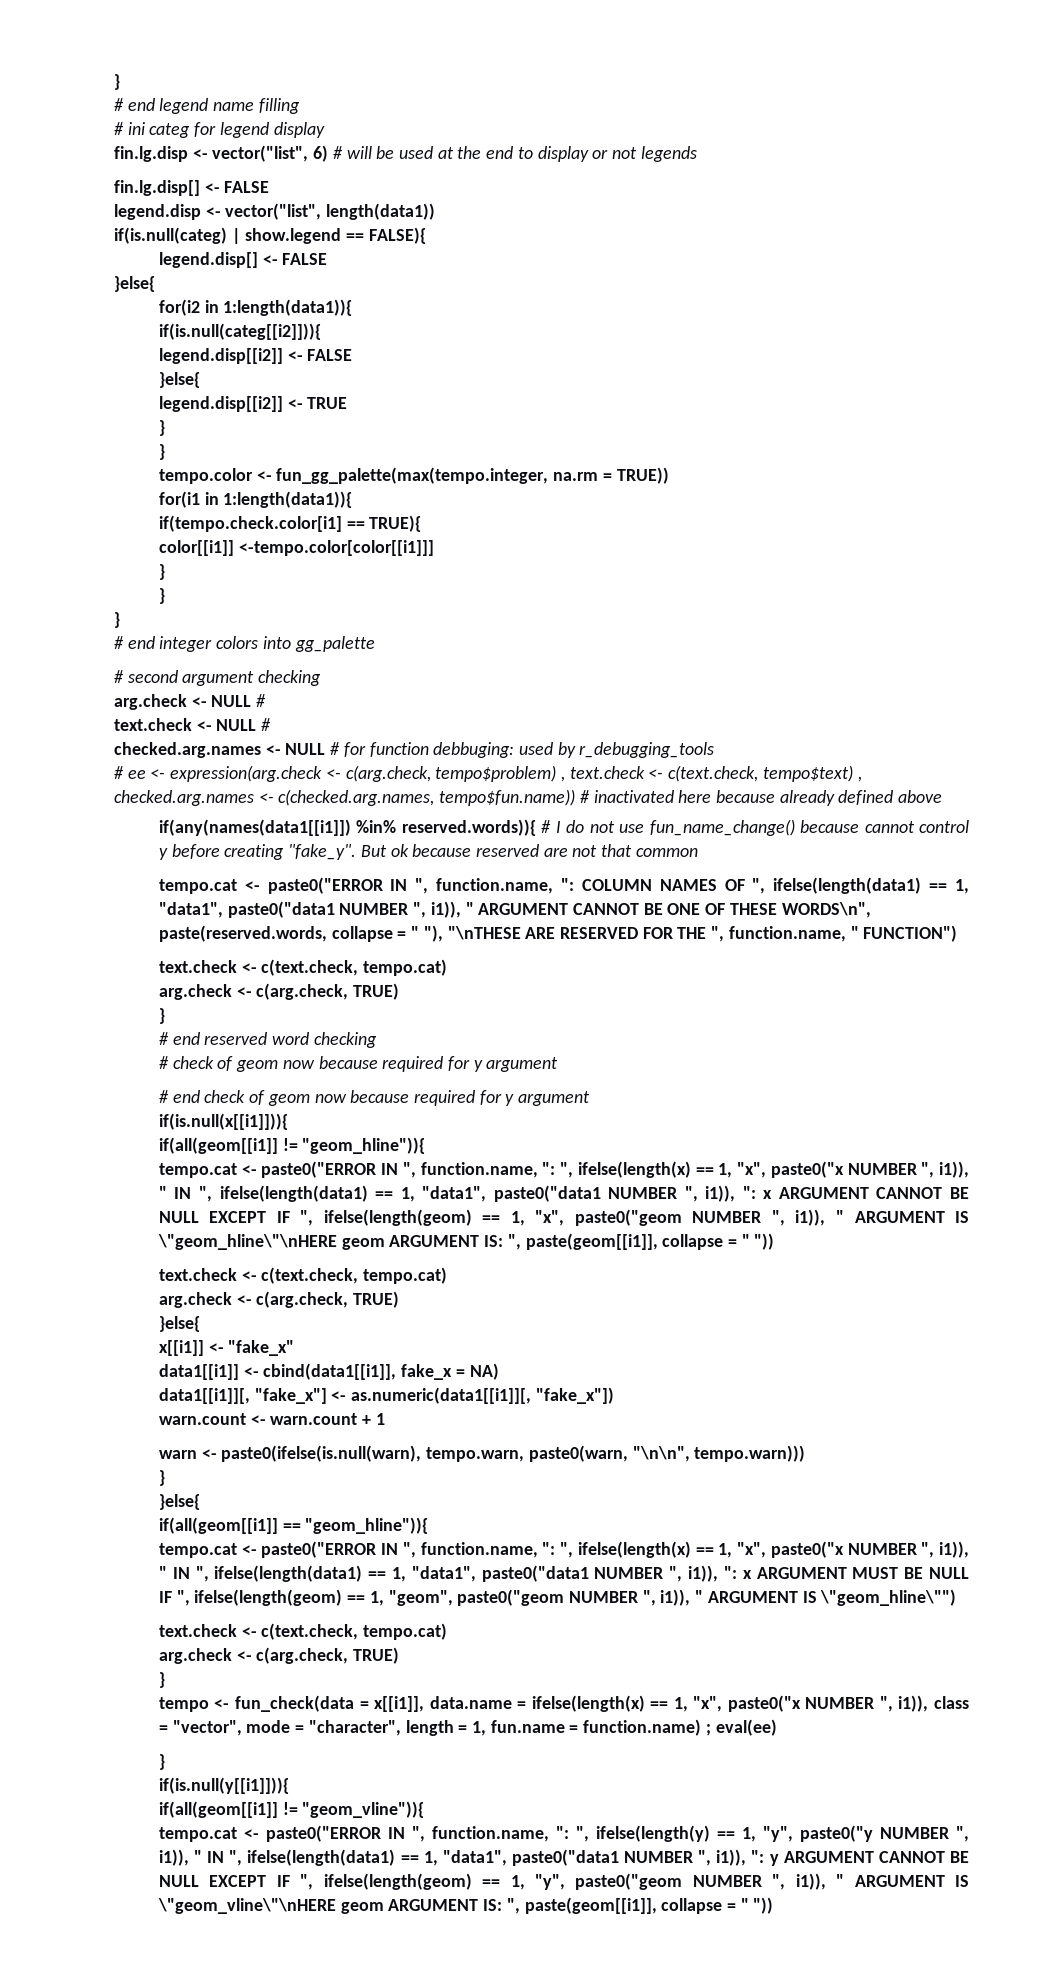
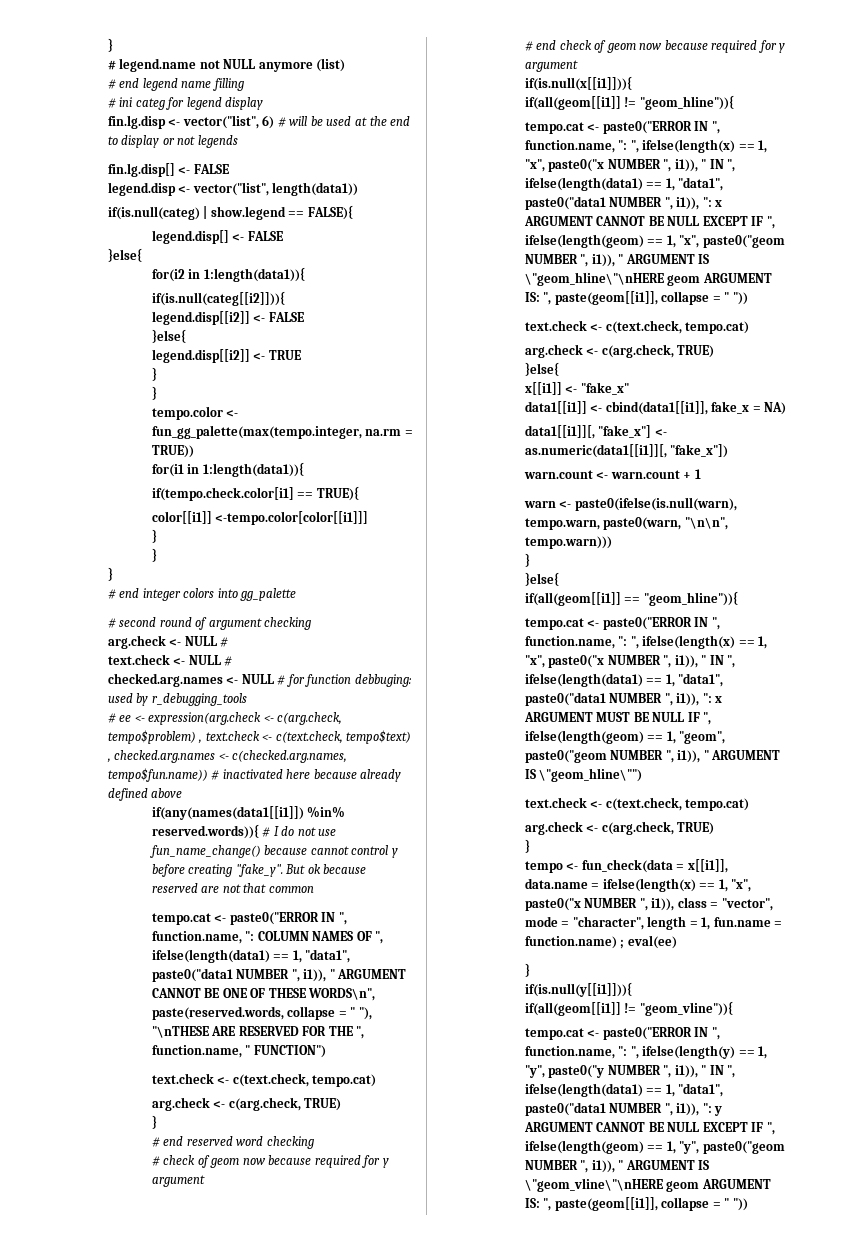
[113,74,120,90] } -> [107,38,113,52] [107,58,346,72] } // # legend.name not NULL anymore (list)
(178, 676) none -> [159,617,208,630] round of

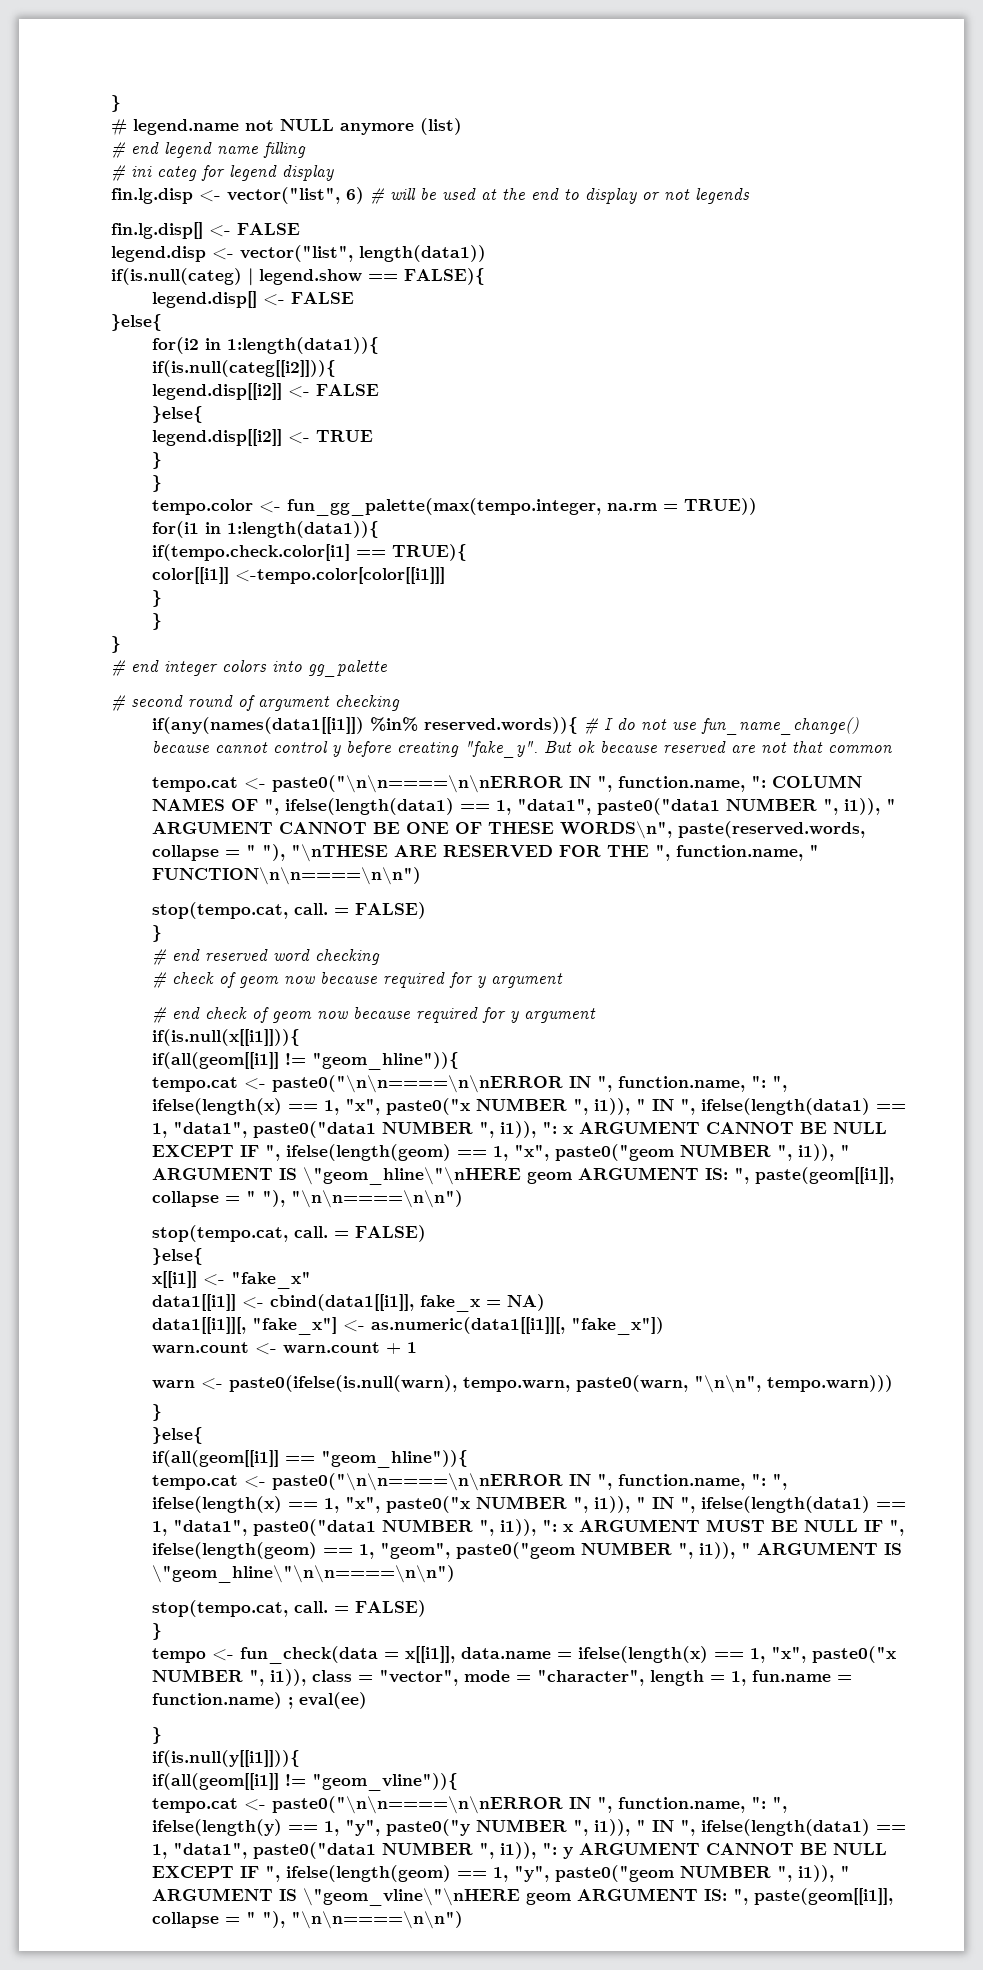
[210,206,286,220] show.legend -> [258,269,362,285] legend.show
[107,635,229,649] [107,654,233,666] [107,673,412,687] [107,693,247,706] [107,712,343,725] [107,730,412,744] [106,750,348,763] [107,768,402,782] [107,788,183,801] // arg.check <- NULL # // text.check <- NULL # // checked.arg.names <- NULL # for function debbuging: used by r_debugging_tools // # ee <- expression(arg.check <- c(arg.check, tempo$problem) , text.check <- c(text.check, tempo$text) , checked.arg.names <- c(checked.arg.names, tempo$fun.name)) # inactivated here because already defined above -> (400, 703) none
[229,912,319,925] paste0("ERROR -> [272,775,564,793] paste0("\n\n====\n\nERROR
[253,1045,326,1058] [151,1073,377,1087] [151,1097,342,1111] FUNCTION") // text.check <- c(text.check, tempo.cat) // arg.check <- c(arg.check, TRUE) -> [152,867,422,885] [152,902,427,919] FUNCTION\n\n====\n\n") // stop(tempo.cat, call. = FALSE)
[602,121,692,134] paste0("ERROR -> [272,1075,564,1093] paste0("\n\n====\n\nERROR
[732,292,748,305] [524,320,750,334] [524,344,715,358] ")) // text.check <- c(text.check, tempo.cat) // arg.check <- c(arg.check, TRUE) -> [262,1190,464,1208] [152,1225,427,1242] "), "\n\n====\n\n") // stop(tempo.cat, call. = FALSE)
[602,617,692,630] paste0("ERROR -> [272,1473,564,1491] paste0("\n\n====\n\nERROR
[539,768,643,782] [524,797,750,811] [524,821,715,835] \"geom_hline\"") // text.check <- c(text.check, tempo.cat) // arg.check <- c(arg.check, TRUE) -> [152,1565,456,1583] [152,1600,427,1617] \"geom_hline\"\n\n====\n\n") // stop(tempo.cat, call. = FALSE)
[602,1027,692,1040] paste0("ERROR -> [272,1796,564,1814] paste0("\n\n====\n\nERROR
[732,1198,748,1211] ")) -> [262,1911,464,1929] "), "\n\n====\n\n")

